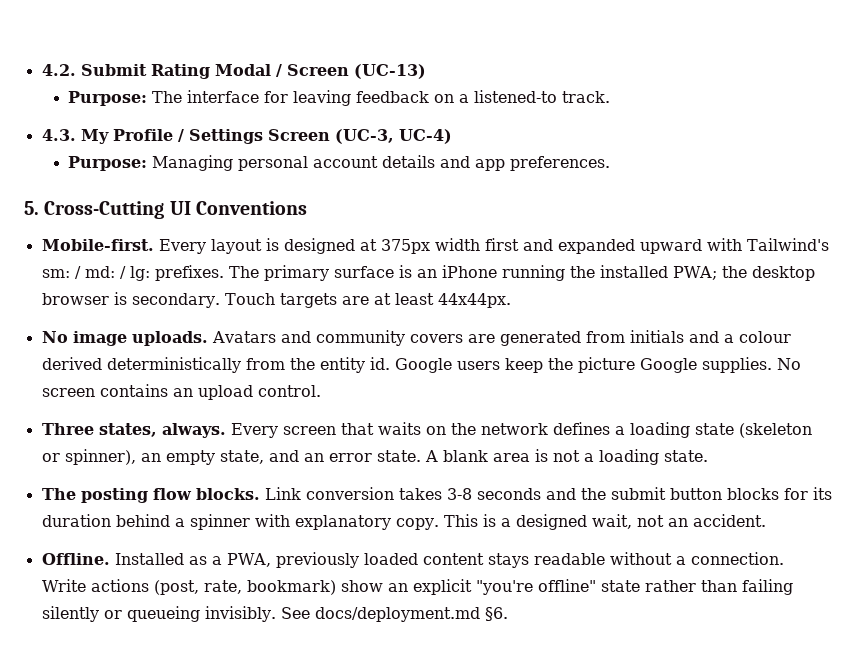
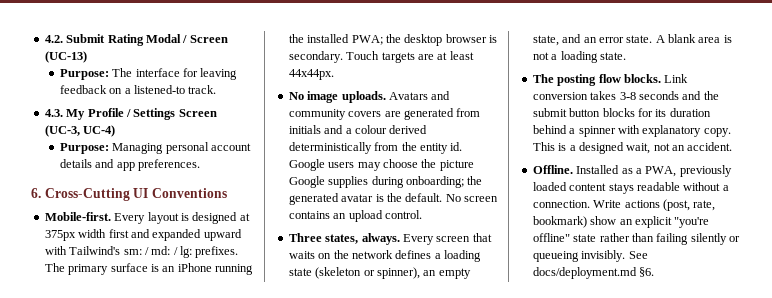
[24,201,39,215] 5. -> [31,188,41,198] 6.
[504,358,543,373] keep -> [357,159,418,171] may choose
[701,357,772,373] supplies. -> [328,176,483,188] [288,193,443,205] supplies during onboarding; the generated avatar is the default.

